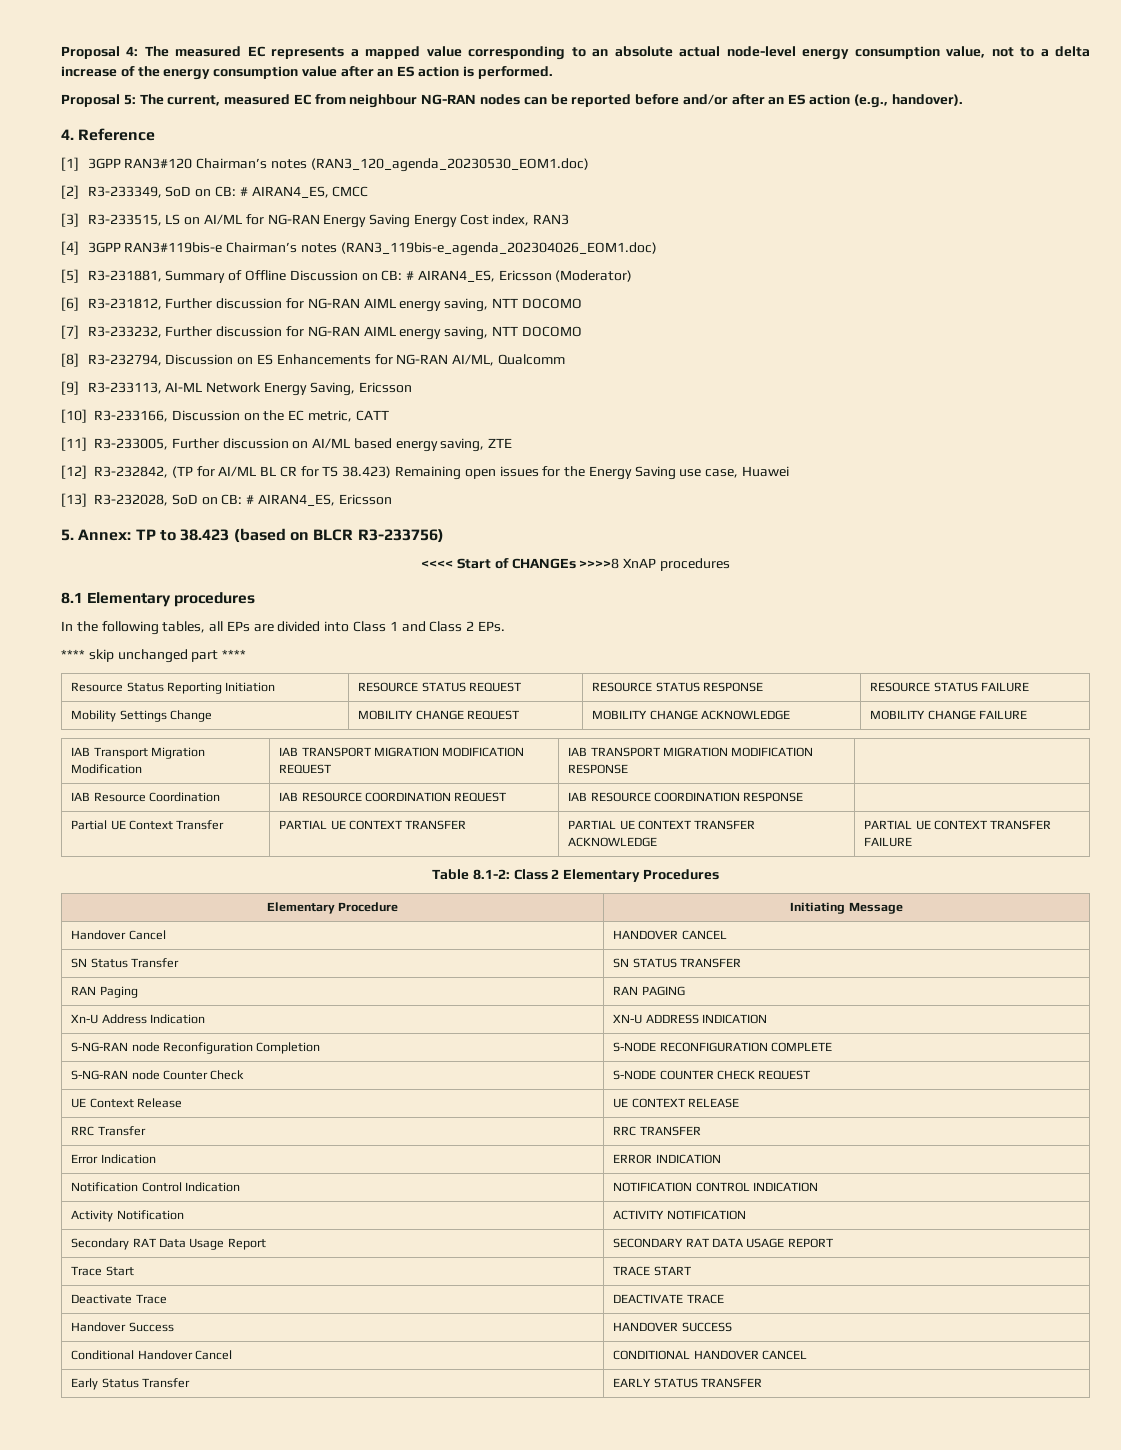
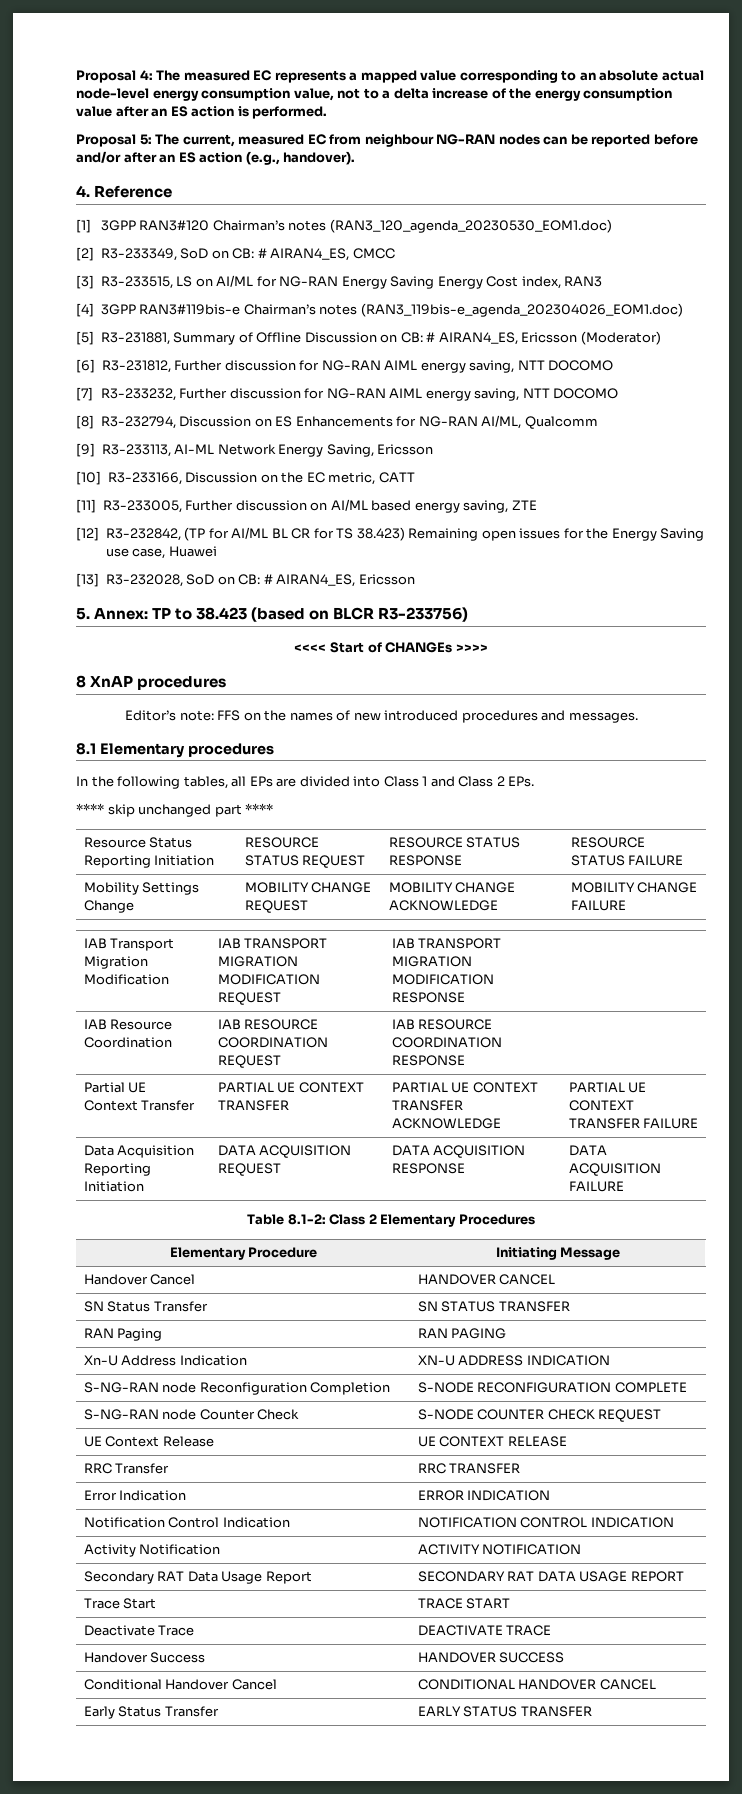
[579,558,620,569] >>>>8 -> [455,644,488,652] [76,675,86,688] >>>> // 8
(730, 564) none -> [125,710,638,723] // Editor’s note: FFS on the names of new introduced procedures and messages.
(913, 842) none -> [83,1145,195,1158] [83,1163,151,1176] [83,1181,144,1192] [217,1145,352,1158] [217,1163,281,1176] [391,1145,526,1158] [391,1163,465,1174] [568,1145,607,1156] [568,1163,661,1176] [568,1181,624,1192] // Data Acquisition Reporting Initiation | DATA ACQUISITION REQUEST | DATA ACQUISITION RESPONSE | DATA ACQUISITION FAILURE

